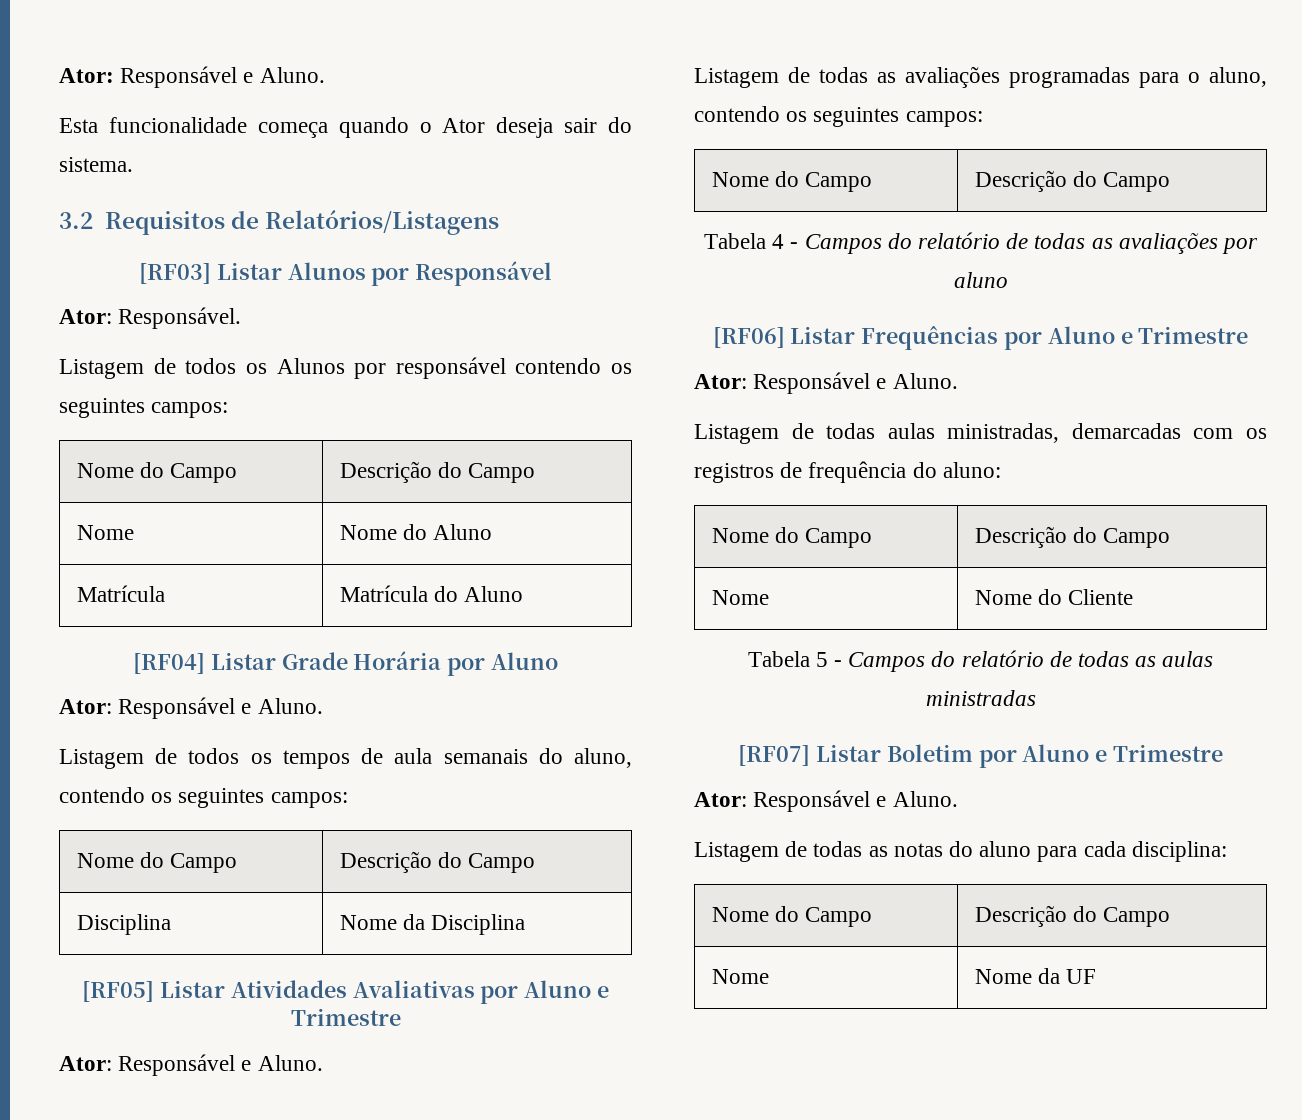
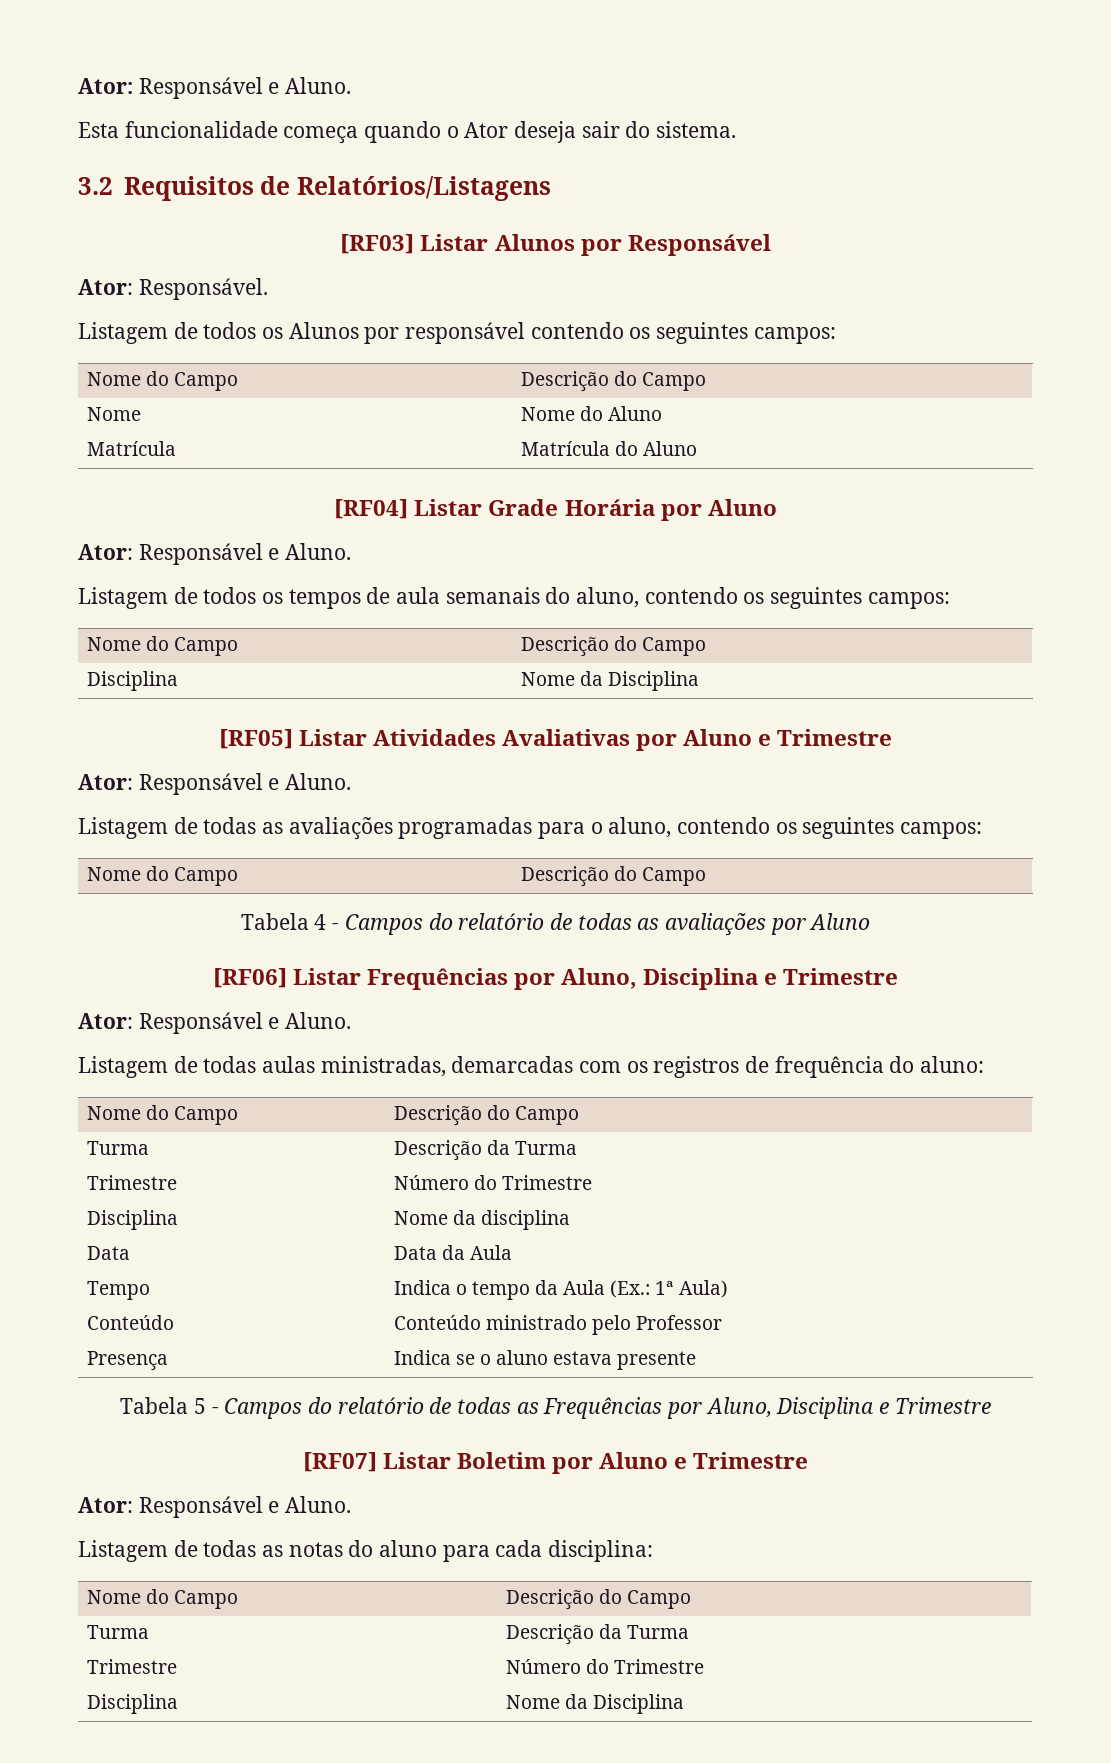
[953,272,1008,288] aluno -> [809,913,871,930] Aluno
[1047,326,1115,344] Aluno -> [561,968,759,990] Aluno, Disciplina
[711,590,769,605] [974,589,1134,605] Nome | Nome do Cliente -> [86,1141,149,1155] [393,1140,577,1161] [86,1175,177,1190] [393,1175,592,1190] [86,1210,178,1230] [393,1210,570,1230] [86,1246,130,1260] [393,1245,512,1260] [86,1281,150,1300] [393,1280,728,1300] [86,1315,174,1330] [393,1315,723,1335] [86,1351,168,1371] [393,1350,697,1370] Turma | Descrição da Turma // Trimestre | Número do Trimestre // Disciplina | Nome da disciplina // Data | Data da Aula // Tempo | Indica o tempo da Aula (Ex.: 1ª Aula) // Conteúdo | Conteúdo ministrado pelo Professor // Presença | Indica se o aluno estava presente
[1162,651,1214,667] [925,690,1036,706] aulas ministradas -> [543,1397,991,1419] Frequências por Aluno, Disciplina e Trimestre
[711,969,769,984] [974,968,1097,984] Nome | Nome da UF -> [86,1625,149,1639] [505,1624,689,1645] [86,1659,177,1674] [505,1659,704,1674] [86,1694,178,1714] [505,1694,684,1714] Turma | Descrição da Turma // Trimestre | Número do Trimestre // Disciplina | Nome da Disciplina

